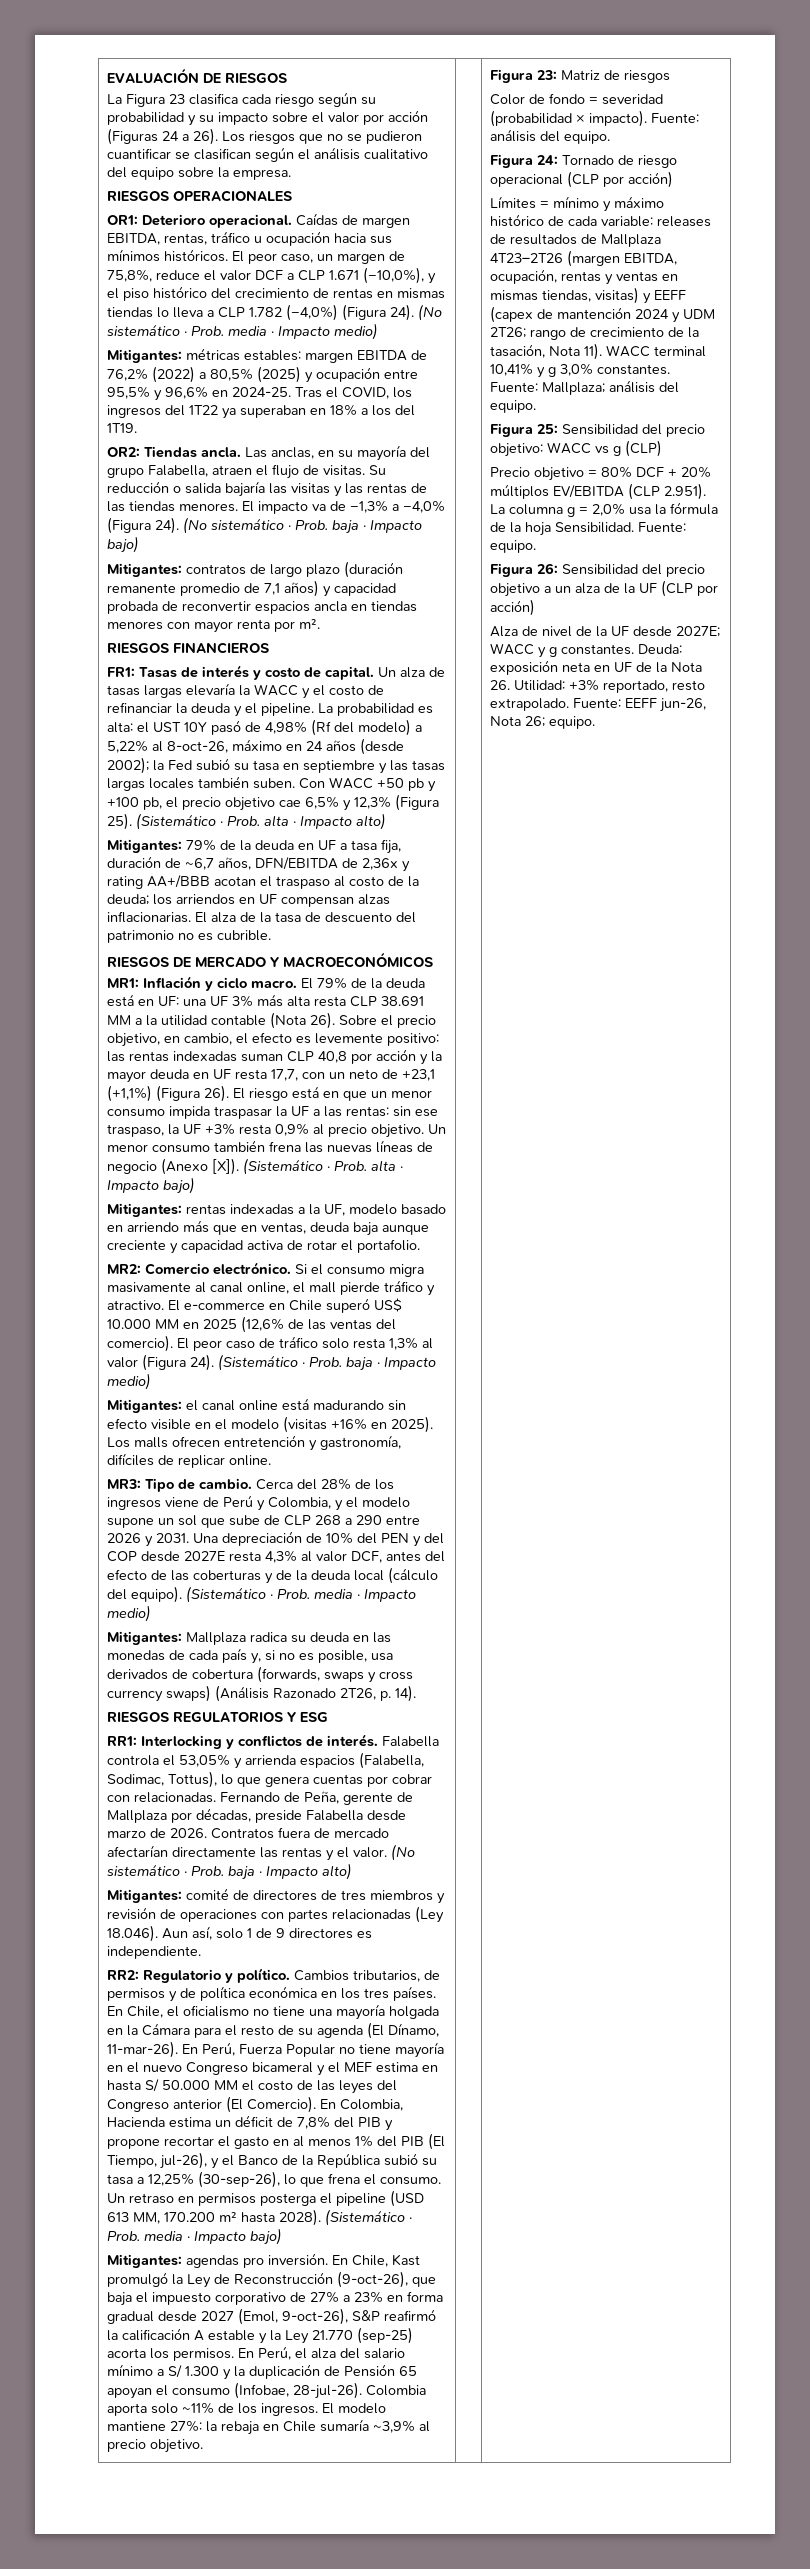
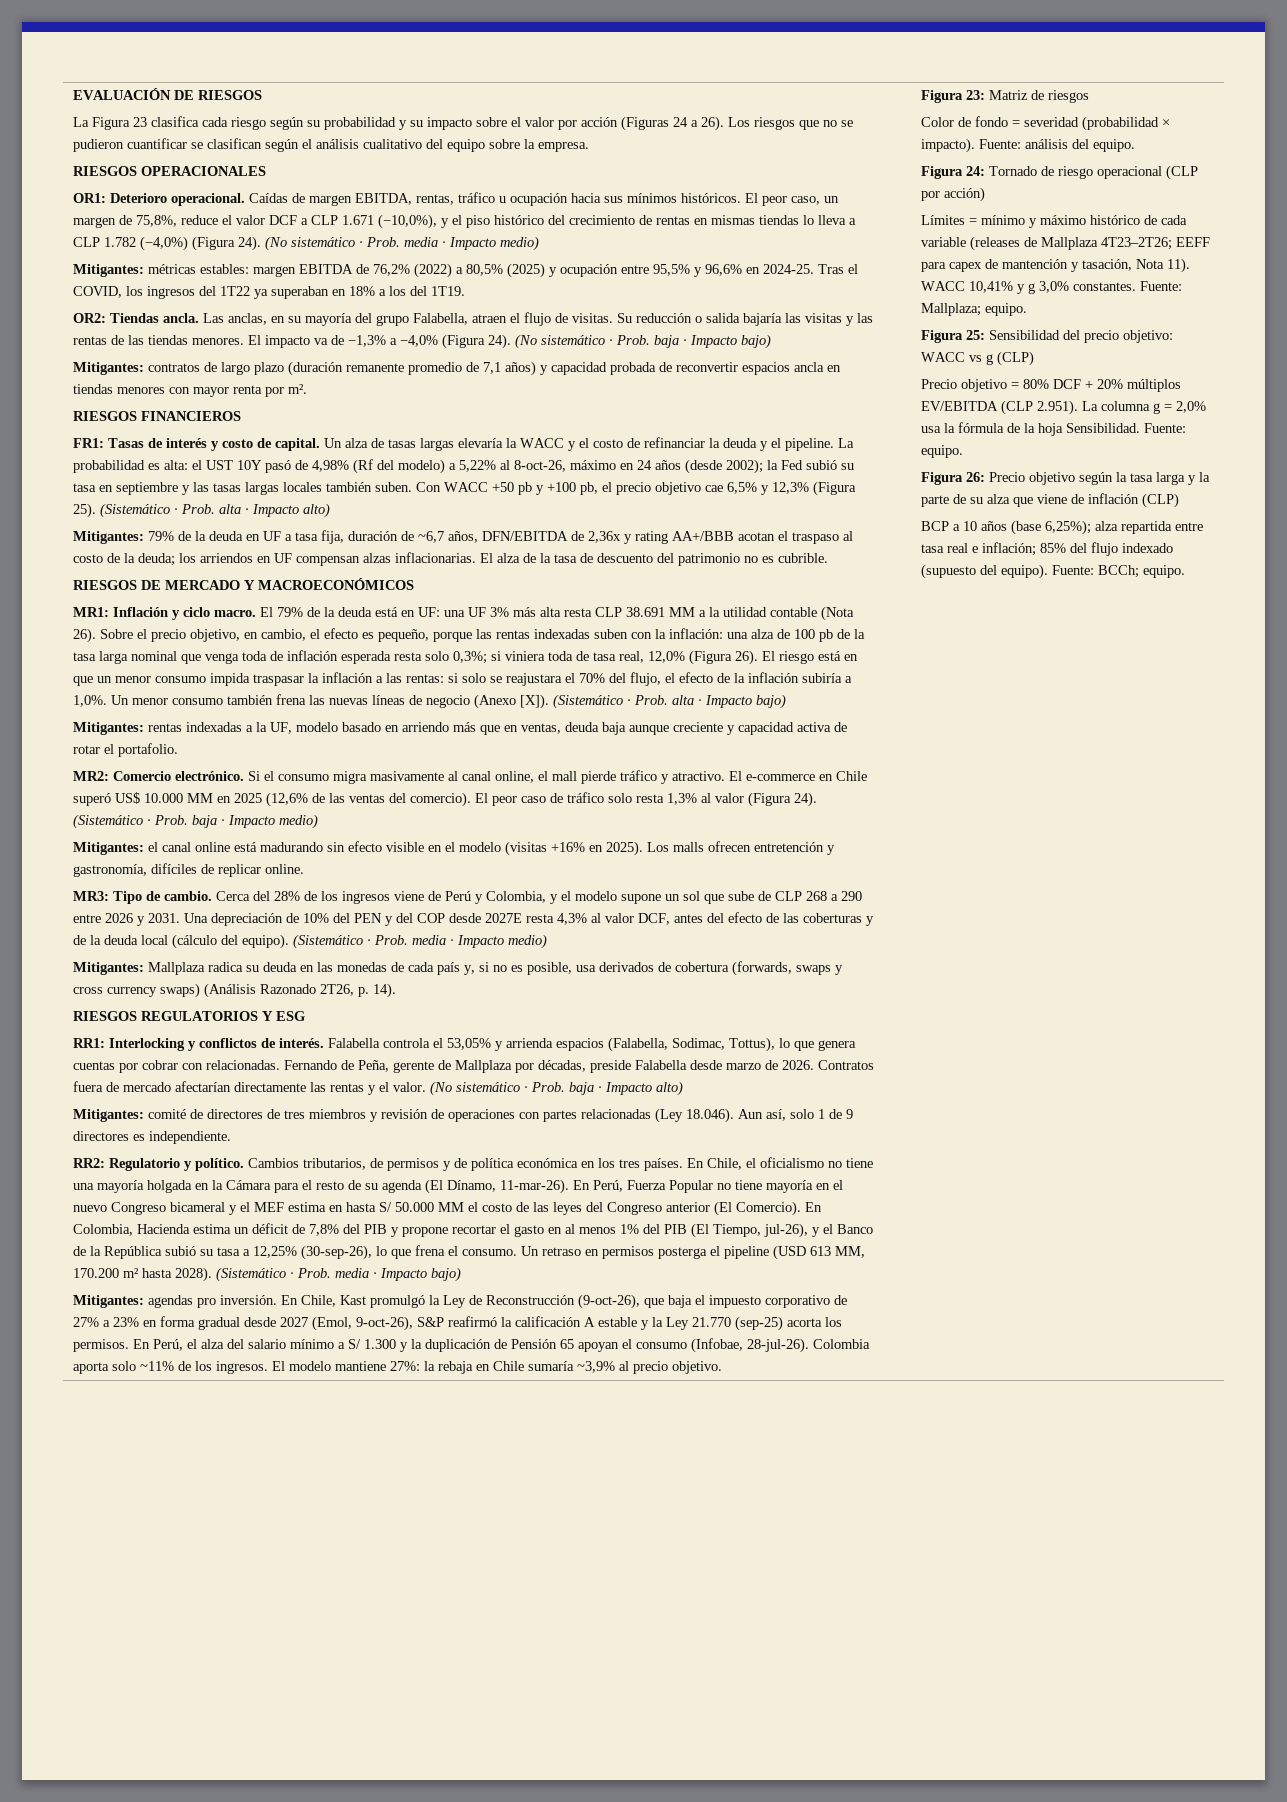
[315,1033,440,1046] levemente positivo: -> [377,629,472,642] pequeño, porque
[241,1049,443,1065] [107,1069,436,1083] [107,1085,153,1102] suman CLP 40,8 por acción y la mayor deuda en UF resta 17,7, con un neto de +23,1 (+1,1%) -> [593,628,865,642] [72,650,685,664] suben con la inflación: una alza de 100 pb de la tasa larga nominal que venga toda de inflación esperada resta solo 0,3%; si viniera toda de tasa real, 12,0%
[291,1106,310,1116] UF -> [321,672,373,683] inflación
[393,1106,439,1117] [107,1123,425,1138] sin ese traspaso, la UF +3% resta 0,9% al precio objetivo. -> [447,672,852,686] [72,695,107,707] si solo se reajustara el 70% del flujo, el efecto de la inflación subiría a 1,0%.
[601,216,712,227] [490,234,662,247] [490,250,678,267] [490,269,679,285] [490,287,687,304] [490,306,716,323] [490,327,700,340] variable: releases de resultados de Mallplaza 4T23–2T26 (margen EBITDA, ocupación, rentas y ventas en mismas tiendas, visitas) y EEFF (capex de mantención 2024 y UDM 2T26; rango de crecimiento de la -> [920,236,1210,251] [920,259,1079,272] variable (releases de Mallplaza 4T23–2T26; EEFF para capex de mantención y
[654,346,707,357] terminal -> (965, 286) none
[609,380,680,393] análisis del -> (981, 309) none
[562,564,706,577] [490,580,719,597] [490,599,536,616] [490,626,721,637] [490,643,683,658] [490,660,703,675] [490,679,706,693] [490,698,707,712] [490,716,546,727] Sensibilidad del precio objetivo a un alza de la UF (CLP por acción) // Alza de nivel de la UF desde 2027E; WACC y g constantes. Deuda: exposición neta en UF de la Nota 26. Utilidad: +3% reportado, resto extrapolado. Fuente: EEFF jun-26, Nota 26; -> [988,472,1210,485] [920,493,1179,508] [920,520,1203,535] [920,542,1173,556] [920,564,1139,579] Precio objetivo según la tasa larga y la parte de su alza que viene de inflación (CLP) // BCP a 10 años (base 6,25%); alza repartida entre tasa real e inflación; 85% del flujo indexado (supuesto del equipo). Fuente: BCCh;

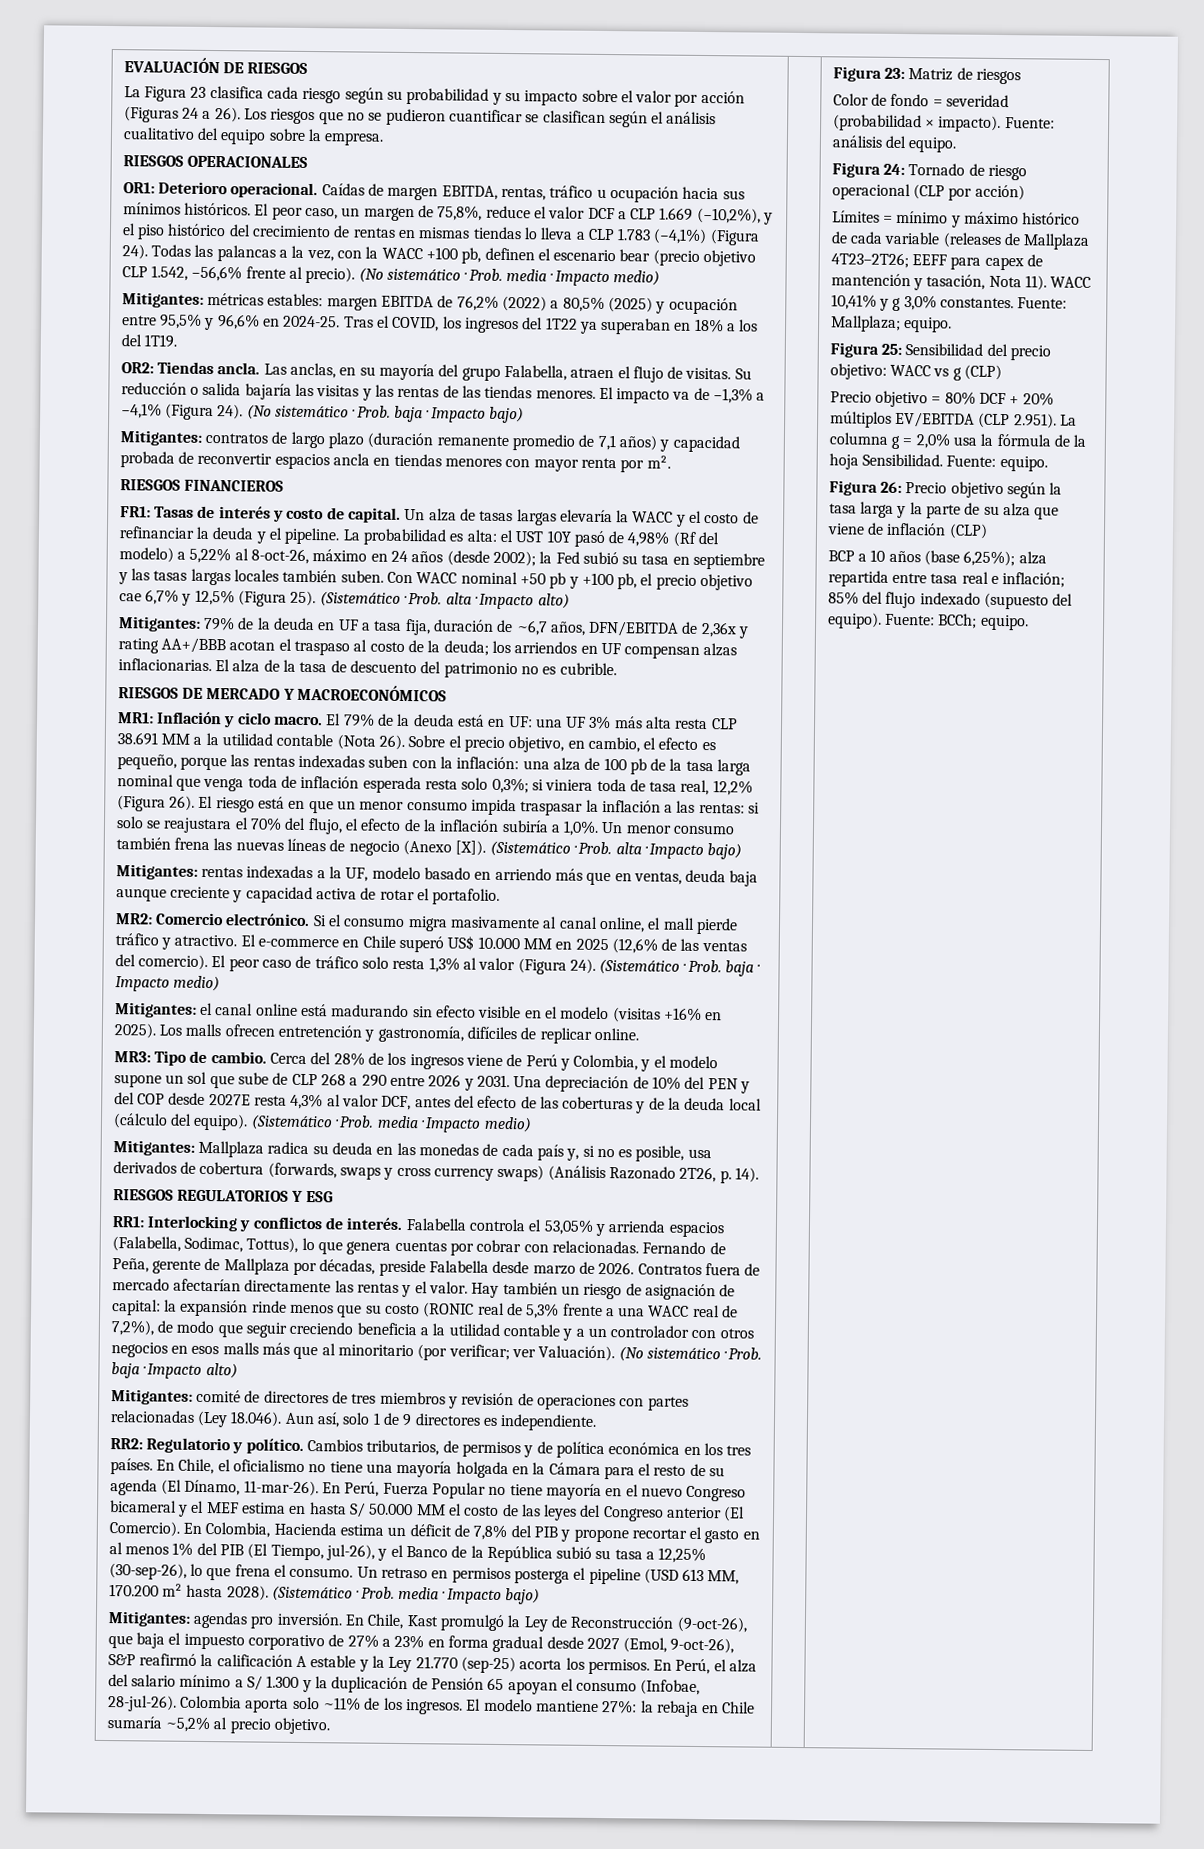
[341,214,437,229] 1.671 (−10,0%), -> [659,207,761,224] 1.669 (−10,2%),
[103,236,261,251] 1.782 (−4,0%) (Figura 24). -> [617,228,760,246] [121,244,757,267] [121,265,356,284] 1.783 (−4,1%) (Figura 24). Todas las palancas a la vez, con la WACC +100 pb, definen el escenario bear (precio objetivo CLP 1.542, −56,6% frente al precio).
[399,335,438,347] −4,0% -> [120,403,162,419] −4,1%
(488, 487) none -> [460,571,518,585] nominal
[726,482,809,495] 6,5% y 12,3% -> [144,589,235,606] 6,7% y 12,5%
[647,651,685,663] 12,0% -> [712,780,753,796] 12,2%
(426, 1087) none -> [471,1282,736,1301] [111,1299,739,1319] [110,1320,754,1341] [110,1342,616,1362] Hay también un riesgo de asignación de capital: la expansión rinde menos que su costo (RONIC real de 5,3% frente a una WACC real de 7,2%), de modo que seguir creciendo beneficia a la utilidad contable y a un controlador con otros negocios en esos malls más que al minoritario (por verificar; ver Valuación).
[576,1361,615,1373] ~3,9% -> [164,1716,210,1733] ~5,2%

